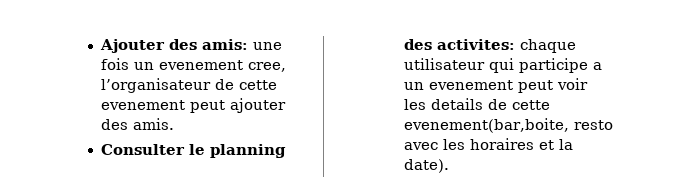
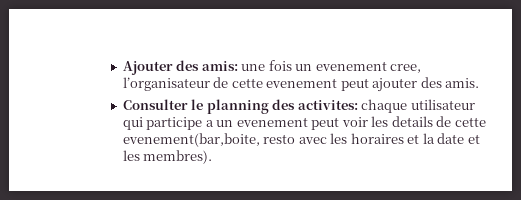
[404,159,450,173] date). -> [437,133,480,144] [122,150,213,164] date et les membres).

